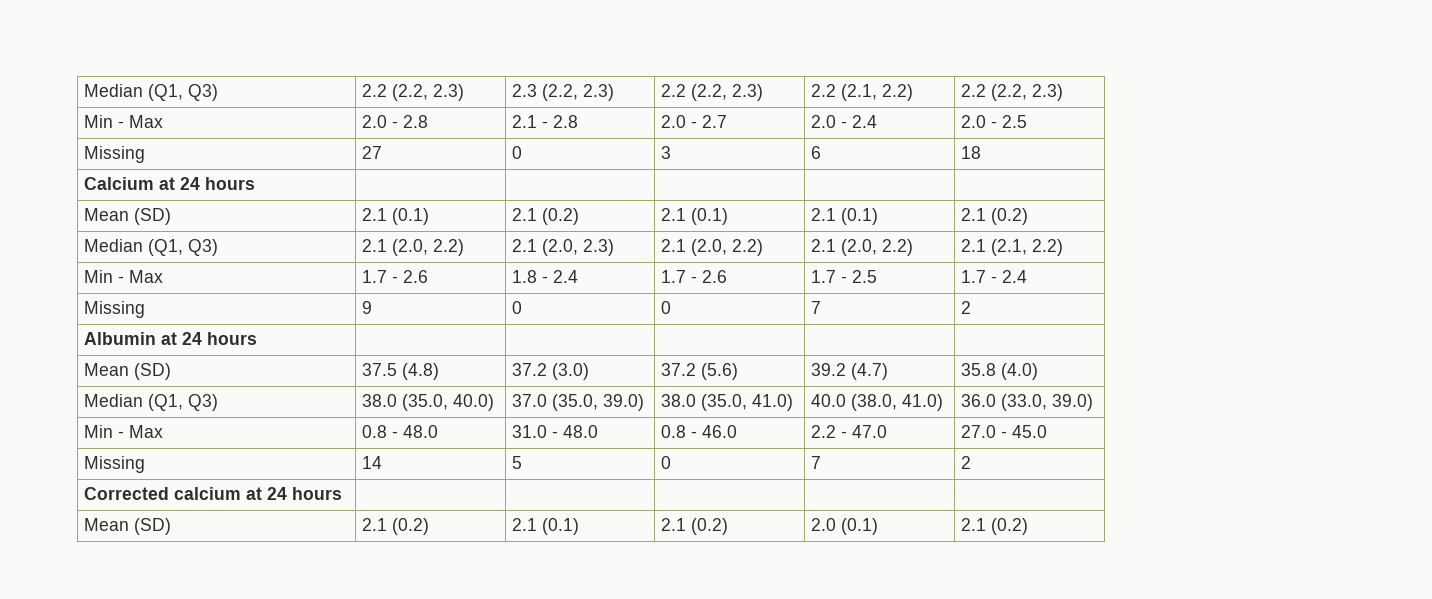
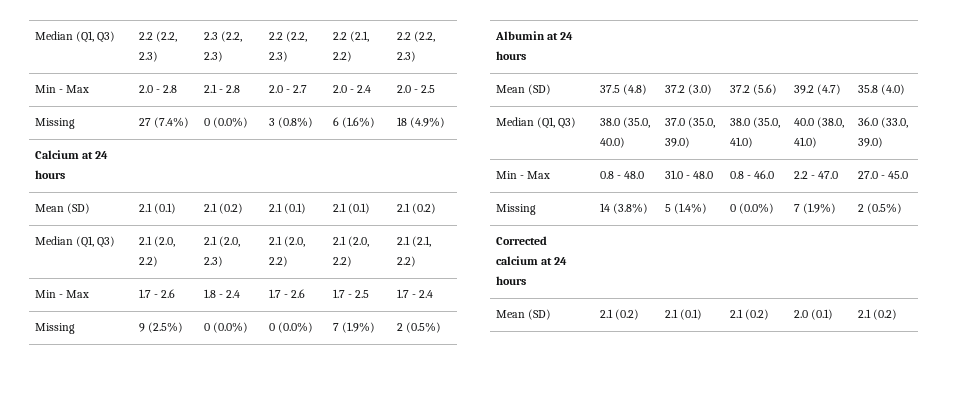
[512,146,523,159] | 0 -> [153,117,189,128] [203,117,248,128] (7.4%) | 0 (0.0%)
(672, 152) none -> [277,117,313,128] (0.8%)
(822, 152) none -> [341,117,375,128] (1.6%)
(982, 152) none -> [409,117,445,128] (4.9%)
[512,301,523,314] [661,301,672,314] [811,301,822,314] [961,301,972,314] | 0 | 0 | 7 | 2 -> [147,322,183,333] [203,322,248,333] [268,322,313,333] [332,322,375,333] [396,322,441,333] (2.5%) | 0 (0.0%) | 0 (0.0%) | 7 (1.9%) | 2 (0.5%)
(383, 462) none -> [612,203,648,214] (3.8%)
[661,456,672,469] [811,456,822,469] [961,456,972,469] | 0 | 7 | 2 -> [673,203,707,214] [729,203,774,214] [793,203,836,214] [857,203,902,214] (1.4%) | 0 (0.0%) | 7 (1.9%) | 2 (0.5%)

